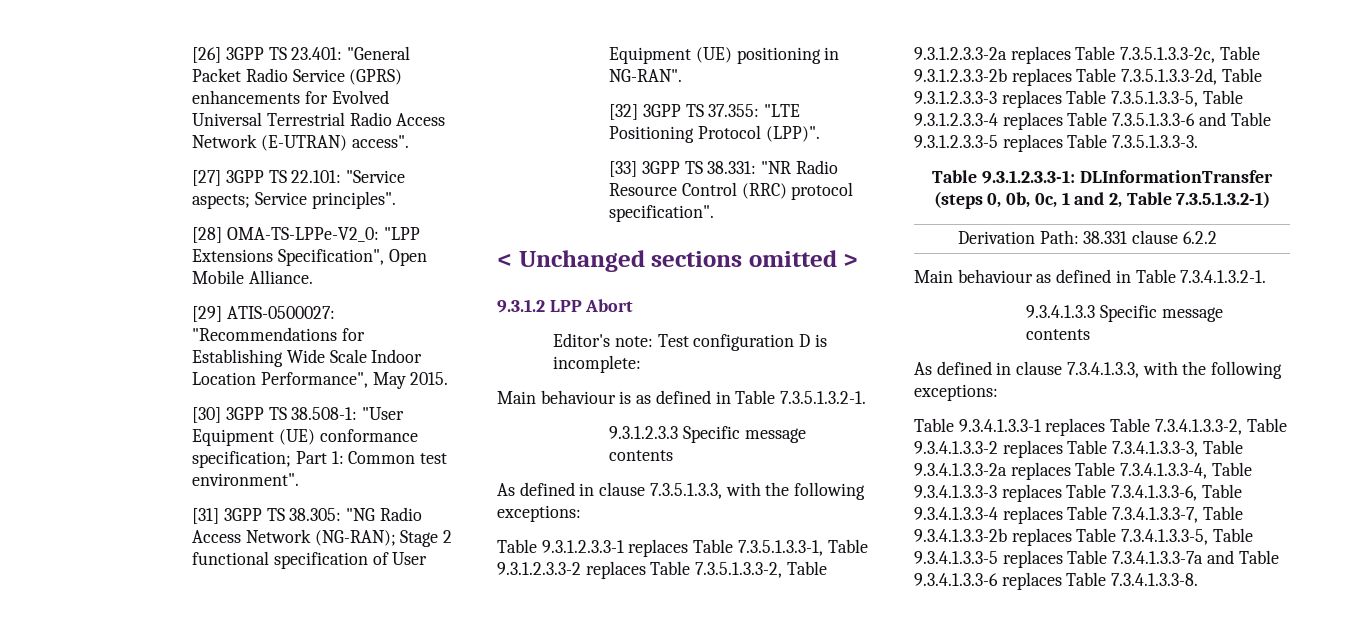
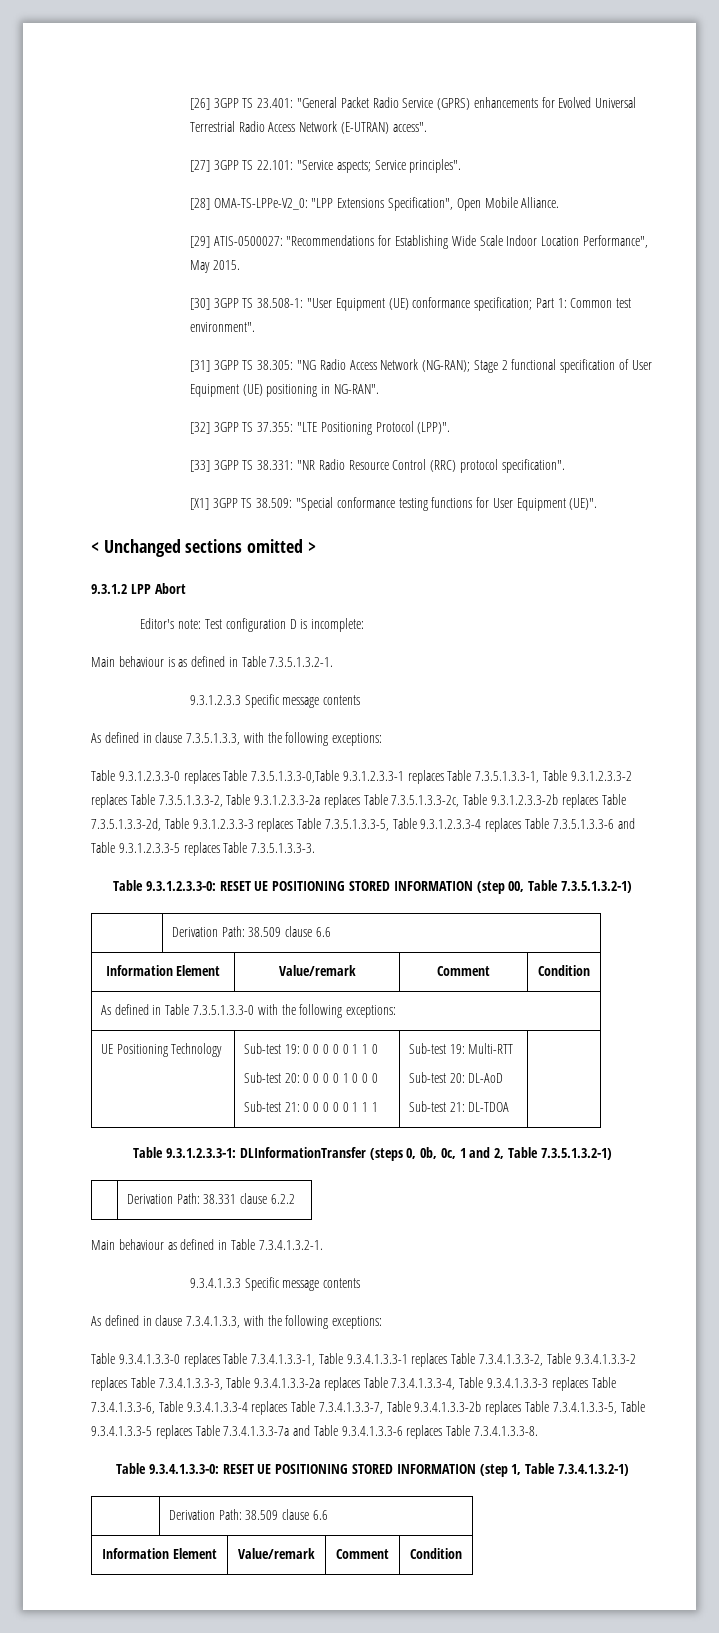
(715, 213) none -> [189,497,598,511] // [X1] 3GPP TS 38.509: "Special conformance testing functions for User Equipment (UE)".
(537, 546) none -> [118,770,340,784] 9.3.1.2.3.3-0 replaces Table 7.3.5.1.3.3-0,Table
(1199, 141) none -> [113,880,632,894] [171,926,332,937] [105,965,221,976] [278,965,356,976] [437,966,490,976] [538,965,590,976] [100,1004,397,1018] [100,1043,223,1057] [243,1043,378,1054] [243,1072,378,1083] [243,1101,378,1112] [408,1043,514,1054] [408,1072,504,1083] [408,1101,510,1112] // Table 9.3.1.2.3.3-0: RESET UE POSITIONING STORED INFORMATION (step 00, Table 7.3.5.1.3.2-1) // | Derivation Path: 38.509 clause 6.6 // Information Element | Value/remark | Comment | Condition // As defined in Table 7.3.5.1.3.3-0 with the following exceptions: // UE Positioning Technology | Sub-test 19: 0 0 0 0 0 1 1 0 // Sub-test 20: 0 0 0 0 1 0 0 0 // Sub-test 21: 0 0 0 0 0 1 1 1 | Sub-test 19: Multi-RTT // Sub-test 20: DL-AoD // Sub-test 21: DL-TDOA |
(954, 425) none -> [118,1353,343,1367] 9.3.4.1.3.3-0 replaces Table 7.3.4.1.3.3-1, Table
(1199, 579) none -> [116,1463,629,1477] [168,1509,329,1520] [102,1548,217,1559] [238,1548,315,1559] [336,1549,389,1559] [410,1548,462,1559] // Table 9.3.4.1.3.3-0: RESET UE POSITIONING STORED INFORMATION (step 1, Table 7.3.4.1.3.2-1) // | Derivation Path: 38.509 clause 6.6 // Information Element | Value/remark | Comment | Condition

